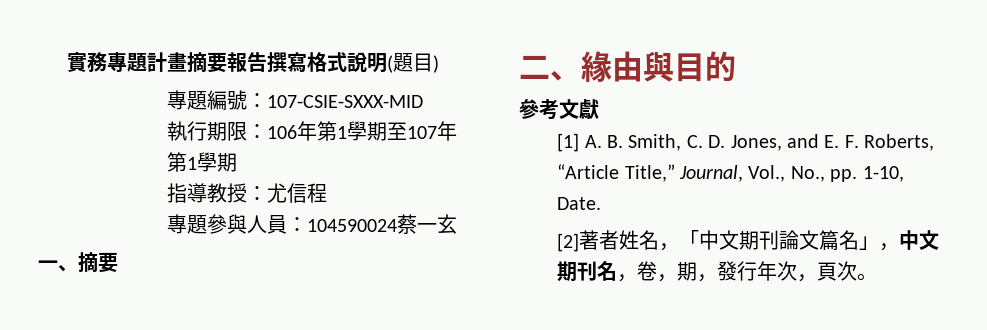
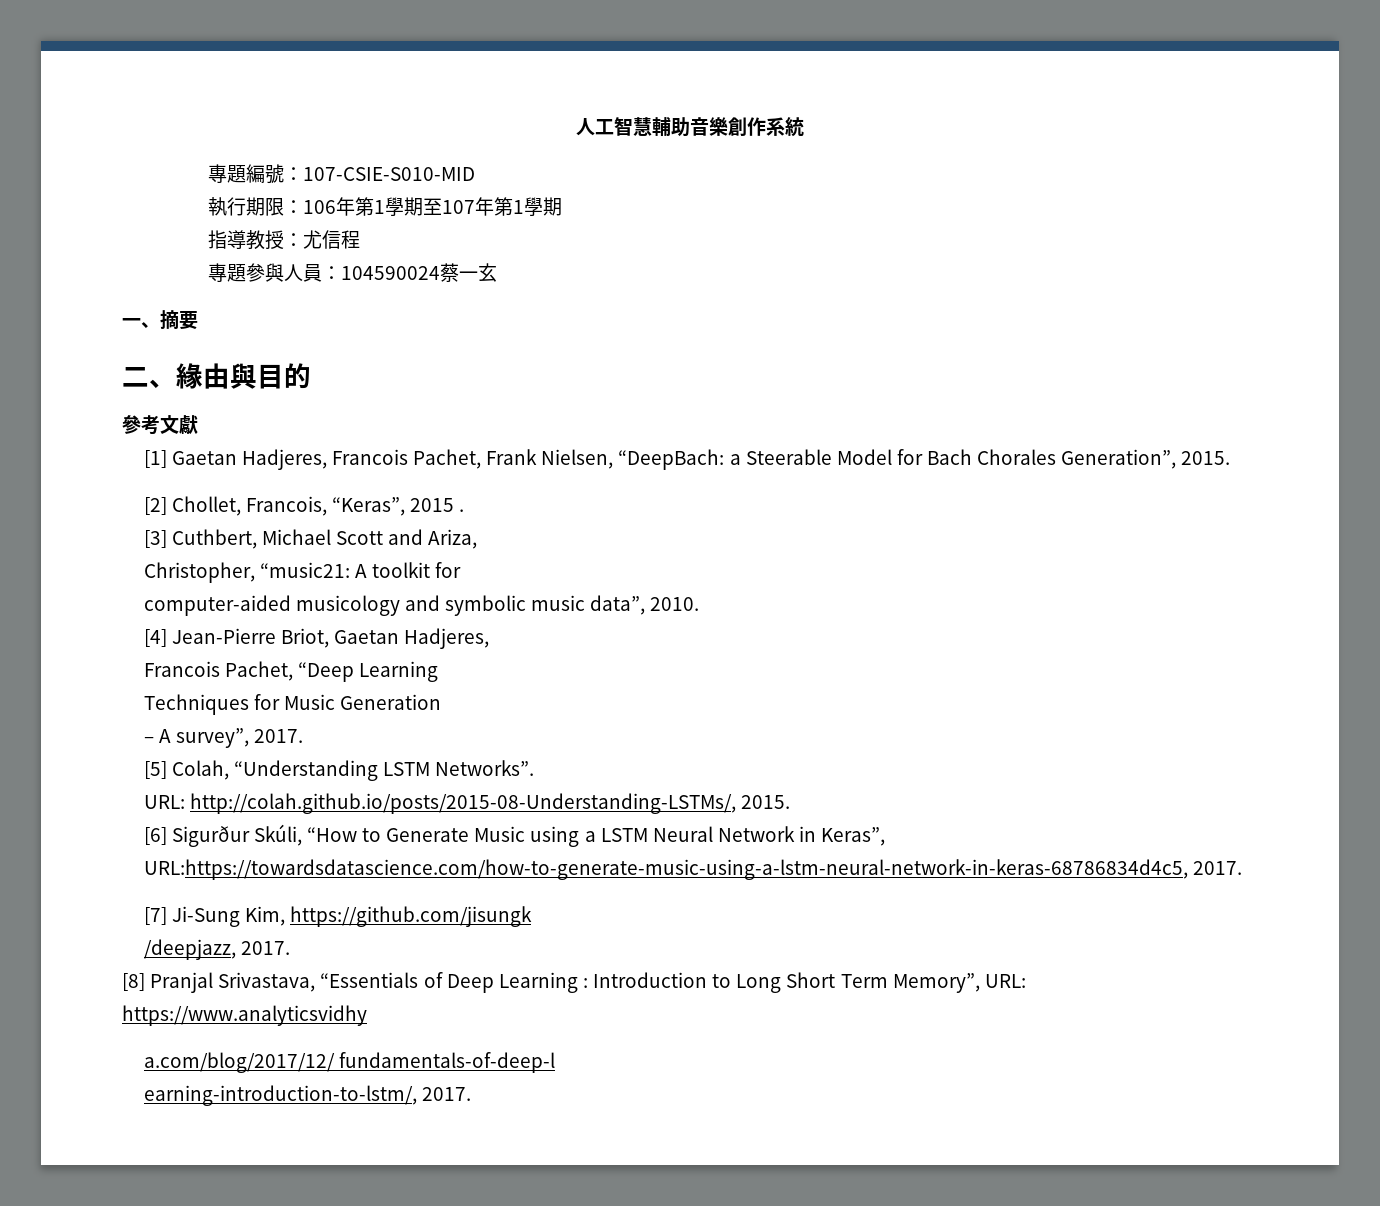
[67,52,439,73] 實務專題計畫摘要報告撰寫格式說明(題目) -> [576,116,804,137] 人工智慧輔助音樂創作系統
[267,95,423,108] 107-CSIE-SXXX-MID -> [303,167,476,181] 107-CSIE-S010-MID
[584,134,935,151] [557,164,904,182] [557,197,602,210] [557,230,940,252] [557,261,878,282] A. B. Smith, C. D. Jones, and E. F. Roberts, “Article Title,” Journal, Vol., No., pp. 1-10, Date. // [2]著者姓名，「中文期刊論文篇名」，中文期刊名，卷，期，發行年次，頁次。 -> [171,449,1231,470] [143,496,465,516] [143,529,478,549] [143,562,462,583] [143,595,700,616] [143,628,490,649] [143,661,438,682] [143,694,441,715] [143,728,303,748] [143,760,535,781] [143,793,790,814] [143,824,886,847] [143,859,1242,880] [143,906,532,927] [143,939,290,960] [122,972,1026,993] [122,1005,367,1026] [143,1052,555,1073] [143,1085,471,1106] Gaetan Hadjeres, Francois Pachet, Frank Nielsen, “DeepBach: a Steerable Model for Bach Chorales Generation”, 2015. // [2] Chollet, Francois, “Keras”, 2015 . // [3] Cuthbert, Michael Scott and Ariza, // Christopher, “music21: A toolkit for // computer-aided musicology and symbolic music data”, 2010. // [4] Jean-Pierre Briot, Gaetan Hadjeres, // Francois Pachet, “Deep Learning // Techniques for Music Generation // – A survey”, 2017. // [5] Colah, “Understanding LSTM Networks”. // URL: http://colah.github.io/posts/2015-08-Understanding-LSTMs/, 2015. // [6] Sigurður Skúli, “How to Generate Music using a LSTM Neural Network in Keras”, URL:https://towardsdatascience.com/how-to-generate-music-using-a-lstm-neural-network-in-keras-68786834d4c5, 2017. // [7] Ji-Sung Kim, https://github.com/jisungk // /deepjazz, 2017. // [8] Pranjal Srivastava, “Essentials of Deep Learning : Introduction to Long Short Term Memory”, URL: https://www.analyticsvidhy // a.com/blog/2017/12/ fundamentals-of-deep-l // earning-introduction-to-lstm/, 2017.

